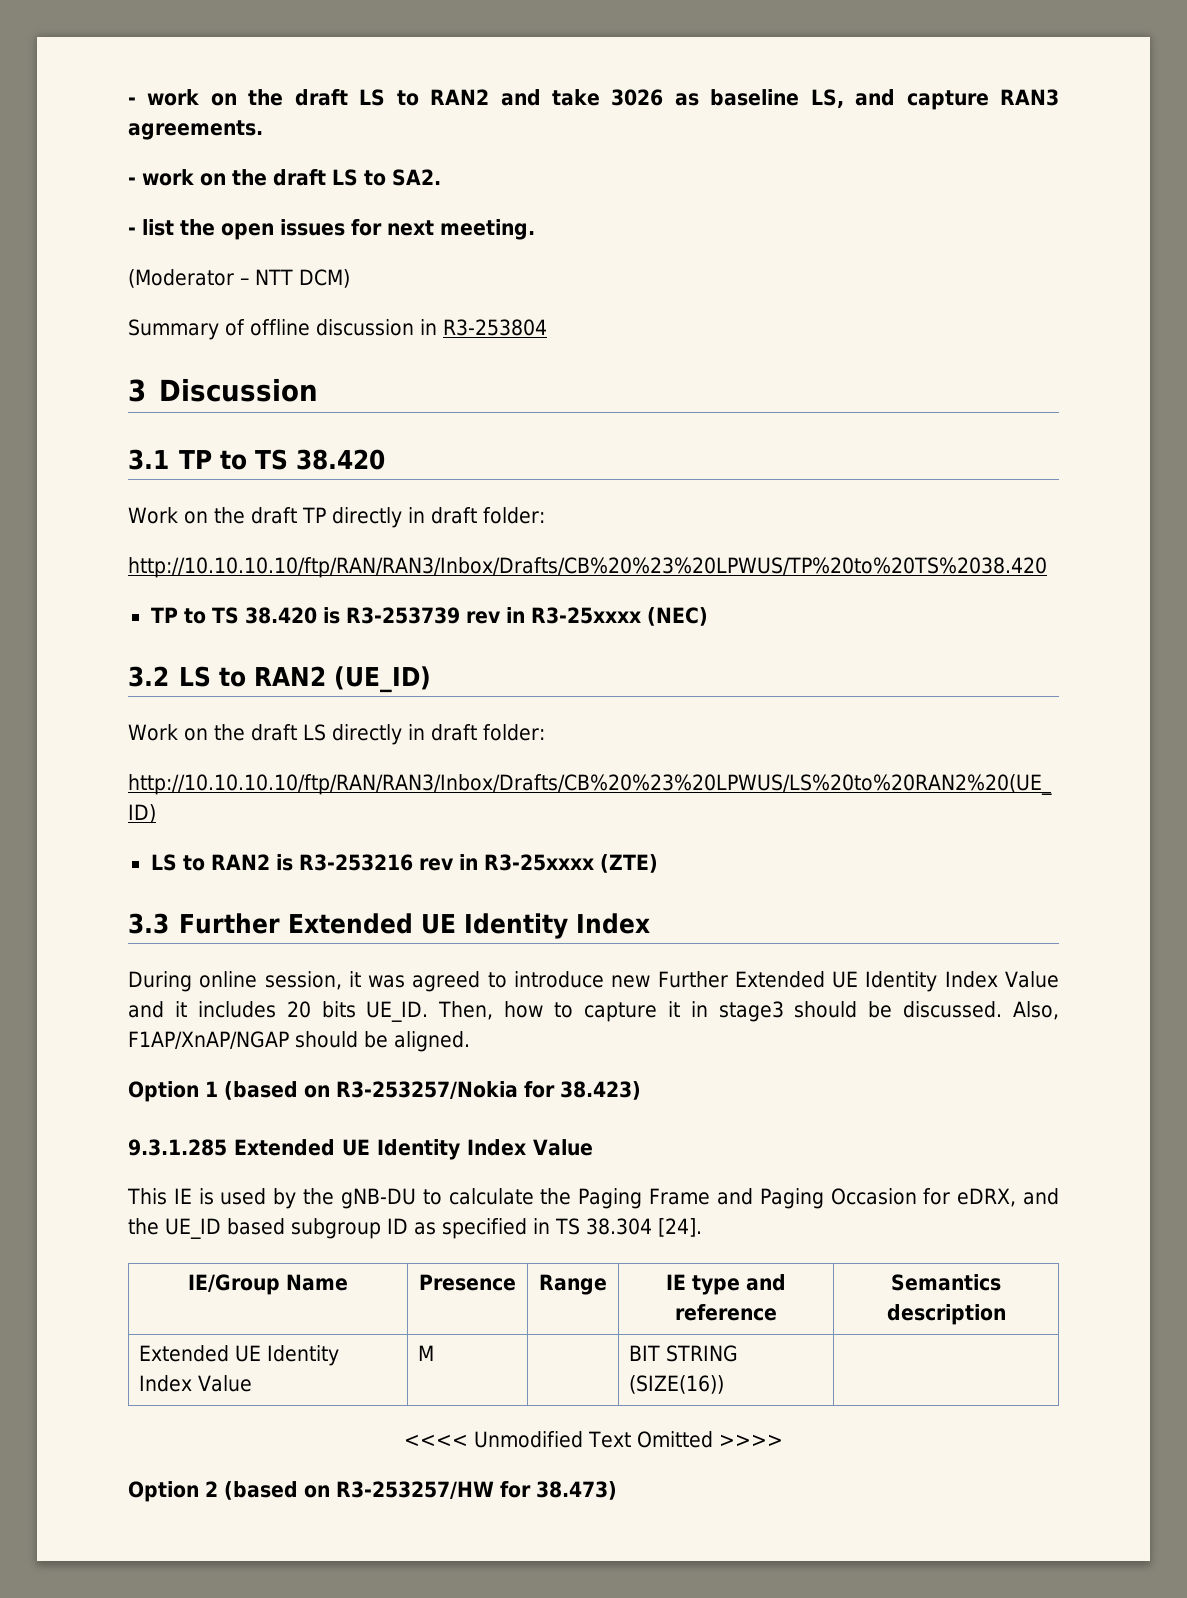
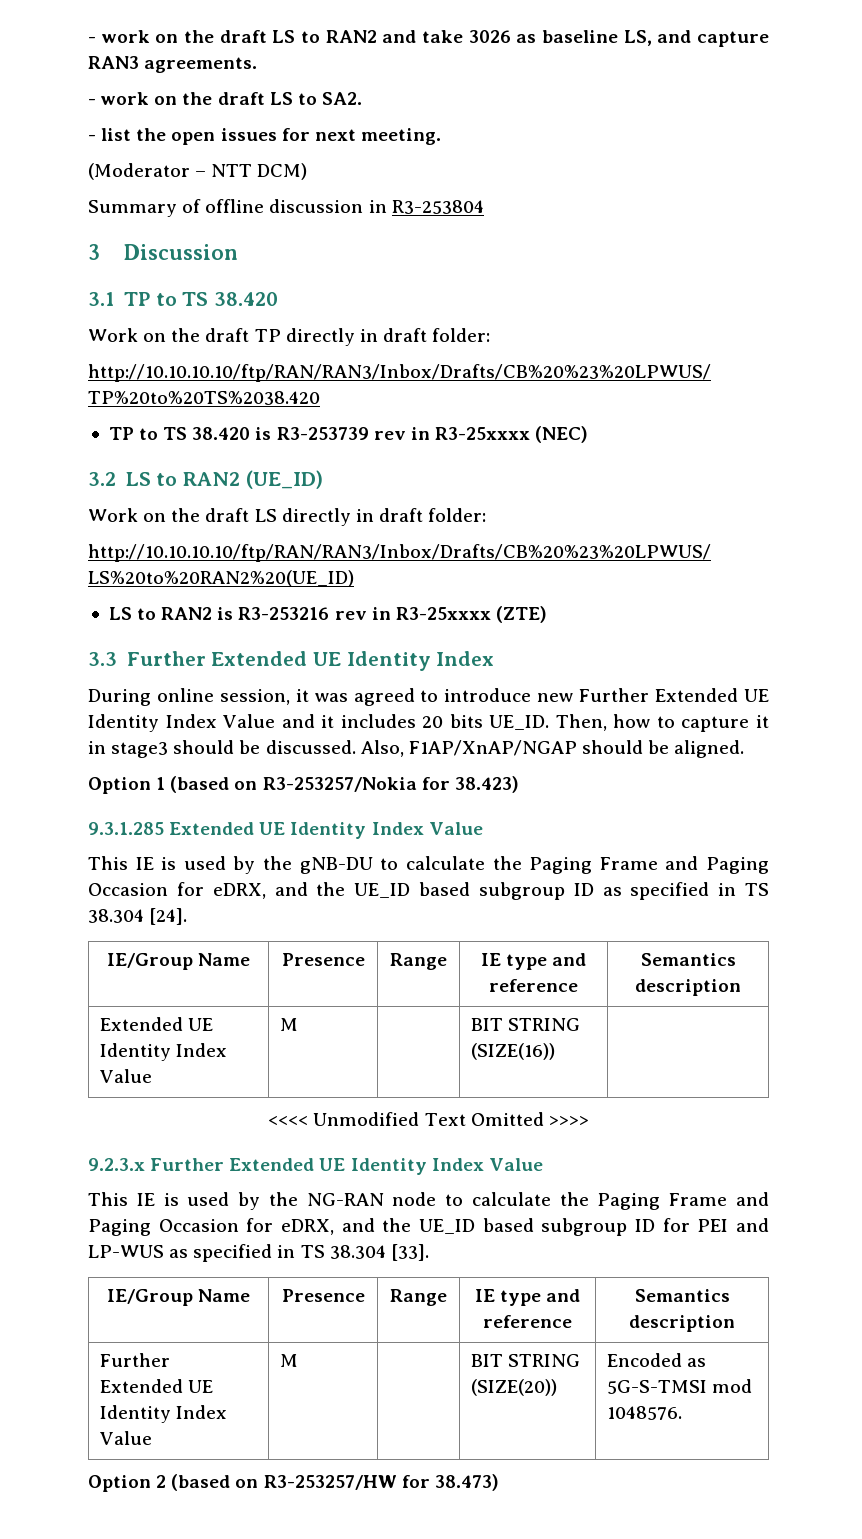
(783, 1440) none -> [88,1158,543,1175] [88,1192,769,1210] [88,1218,769,1236] [88,1244,429,1262] [106,1289,251,1306] [281,1289,365,1302] [390,1289,447,1306] [474,1289,581,1306] [483,1315,572,1328] [634,1289,730,1302] [629,1315,735,1332] [100,1353,171,1367] [100,1379,214,1393] [100,1405,228,1423] [100,1431,153,1445] [280,1354,299,1367] [471,1354,581,1367] [471,1379,558,1396] [607,1353,707,1367] [607,1379,753,1394] [607,1406,683,1420] // 9.2.3.x Further Extended UE Identity Index Value // This IE is used by the NG-RAN node to calculate the Paging Frame and Paging Occasion for eDRX, and the UE_ID based subgroup ID for PEI and LP-WUS as specified in TS 38.304 [33]. // IE/Group Name | Presence | Range | IE type and reference | Semantics description // Further Extended UE Identity Index Value | M | | BIT STRING (SIZE(20)) | Encoded as 5G-S-TMSI mod 1048576.

